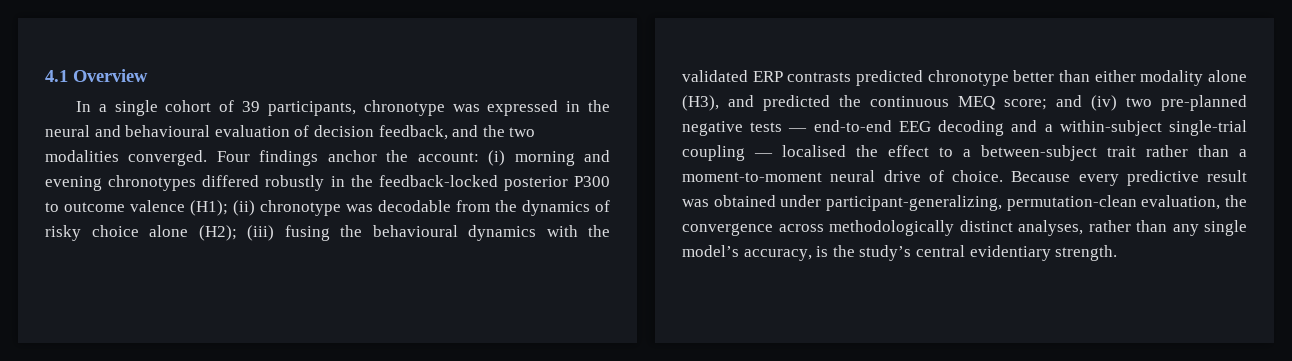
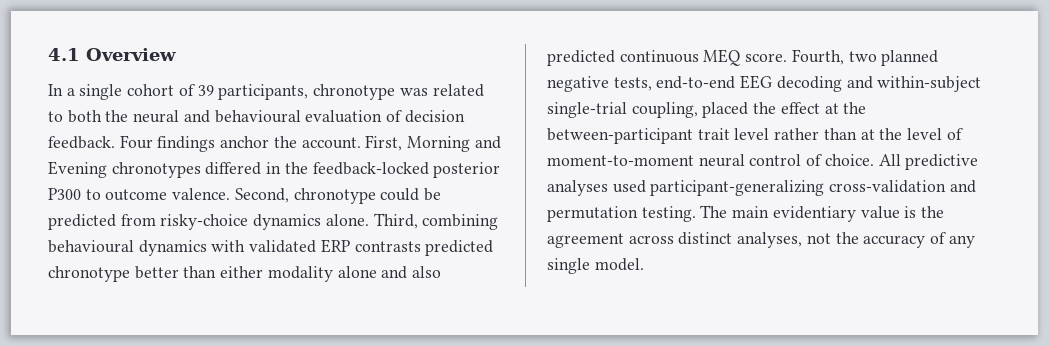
[487,100,581,116] expressed in -> [432,84,484,97] [48,110,102,123] related to both
[378,125,536,140] [45,150,611,166] [45,176,102,191] feedback, and the two modalities converged. Four findings anchor the account: (i) morning and evening -> [48,135,501,152] [48,161,107,178] feedback. Four findings anchor the account. First, Morning and Evening
[265,175,325,191] robustly -> (262, 168) none
[130,200,610,216] [45,225,362,241] valence (H1); (ii) chronotype was decodable from the dynamics of risky choice alone (H2); (iii) fusing the -> [172,188,442,204] [48,213,499,230] valence. Second, chronotype could be predicted from risky-choice dynamics alone. Third, combining
[588,225,610,237] the -> (246, 246) none
[682,95,1247,111] [682,121,808,136] (H3), and predicted the continuous MEQ score; and (iv) two pre-planned negative tests — -> [381,266,442,279] [547,49,939,66] [547,76,652,92] and also predicted continuous MEQ score. Fourth, two planned negative tests,
[1044,124,1053,132] a -> (873, 82) none
[682,145,1247,161] coupling — localised the effect to a between-subject trait rather than a -> [631,102,867,118] [547,128,963,144] coupling, placed the effect at the between-participant trait level rather than at the level of
[883,170,921,182] drive -> [749,154,802,166] control
[1011,170,1247,186] [682,195,1247,211] [682,220,1247,236] [682,245,1118,261] Because every predictive result was obtained under participant-generalizing, permutation-clean evaluation, the convergence across methodologically distinct analyses, rather than any single model’s accuracy, is the study’s central evidentiary strength. -> [878,154,979,170] [547,180,976,196] [547,205,945,222] [547,232,975,248] [547,258,644,274] All predictive analyses used participant-generalizing cross-validation and permutation testing. The main evidentiary value is the agreement across distinct analyses, not the accuracy of any single model.

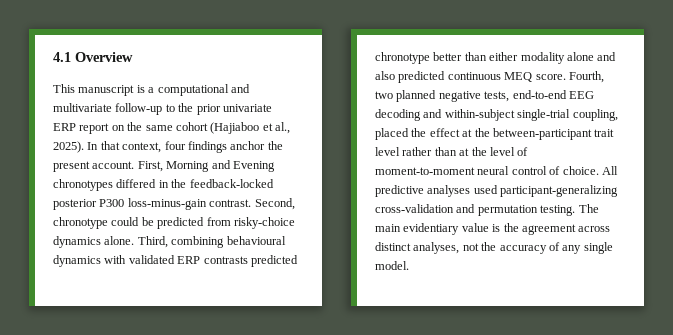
[48,84,484,100] [48,110,465,123] [48,135,153,149] In a single cohort of 39 participants, chronotype was related to both the neural and behavioural evaluation of decision feedback. Four -> [53,84,250,96] [53,103,272,115] [53,122,290,134] [53,141,186,153] This manuscript is a computational and multivariate follow-up to the prior univariate ERP report on the same cohort (Hajiaboo et al., 2025). In that context, four
(297, 142) none -> [53,161,90,172] present
[85,188,231,201] to outcome valence. -> [127,198,252,210] loss-minus-gain contrast.

